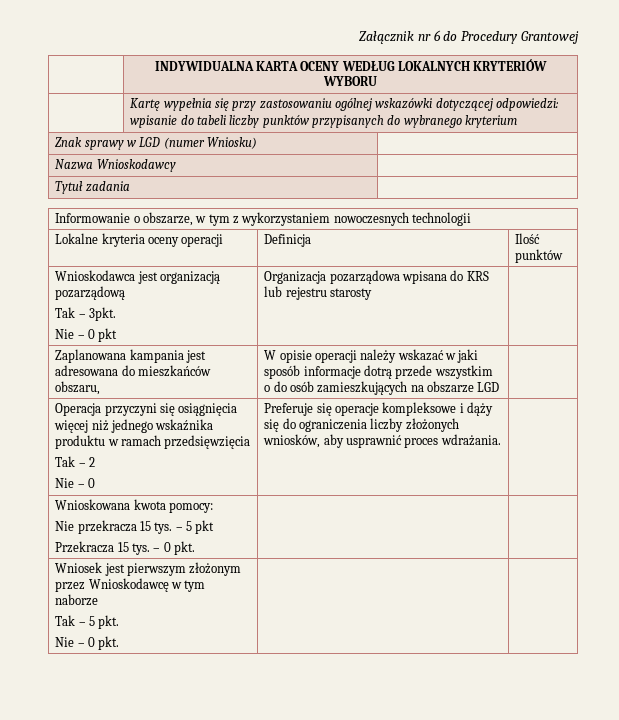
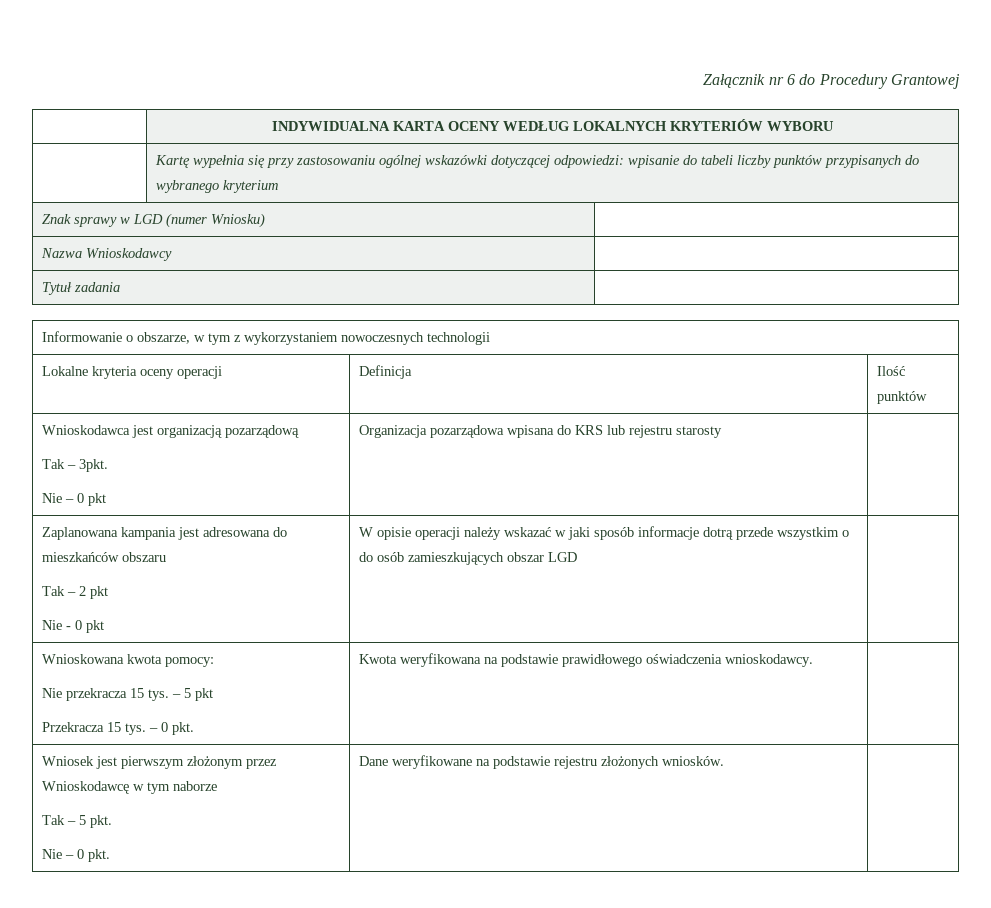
[55,381,101,395] obszaru, -> [122,552,167,562] [42,586,109,599] [42,620,105,633] obszaru // Tak – 2 pkt // Nie - 0 pkt
[410,381,475,393] na obszarze -> [507,552,545,562] obszar
[55,403,238,416] [54,419,214,433] [55,435,251,449] [55,456,95,467] [55,478,95,488] [264,402,494,416] [264,418,459,432] [263,434,501,448] // Operacja przyczyni się osiągnięcia więcej niż jednego wskaźnika produktu w ramach przedsięwzięcia // Tak – 2 // Nie – 0 | Preferuje się operacje kompleksowe i dąży się do ograniczenia liczby złożonych wniosków, aby usprawnić proces wdrażania. | -> (578, 557) none
(196, 548) none -> [359,653,814,667] Kwota weryfikowana na podstawie prawidłowego oświadczenia wnioskodawcy.
(120, 643) none -> [359,755,725,769] Dane weryfikowane na podstawie rejestru złożonych wniosków.

